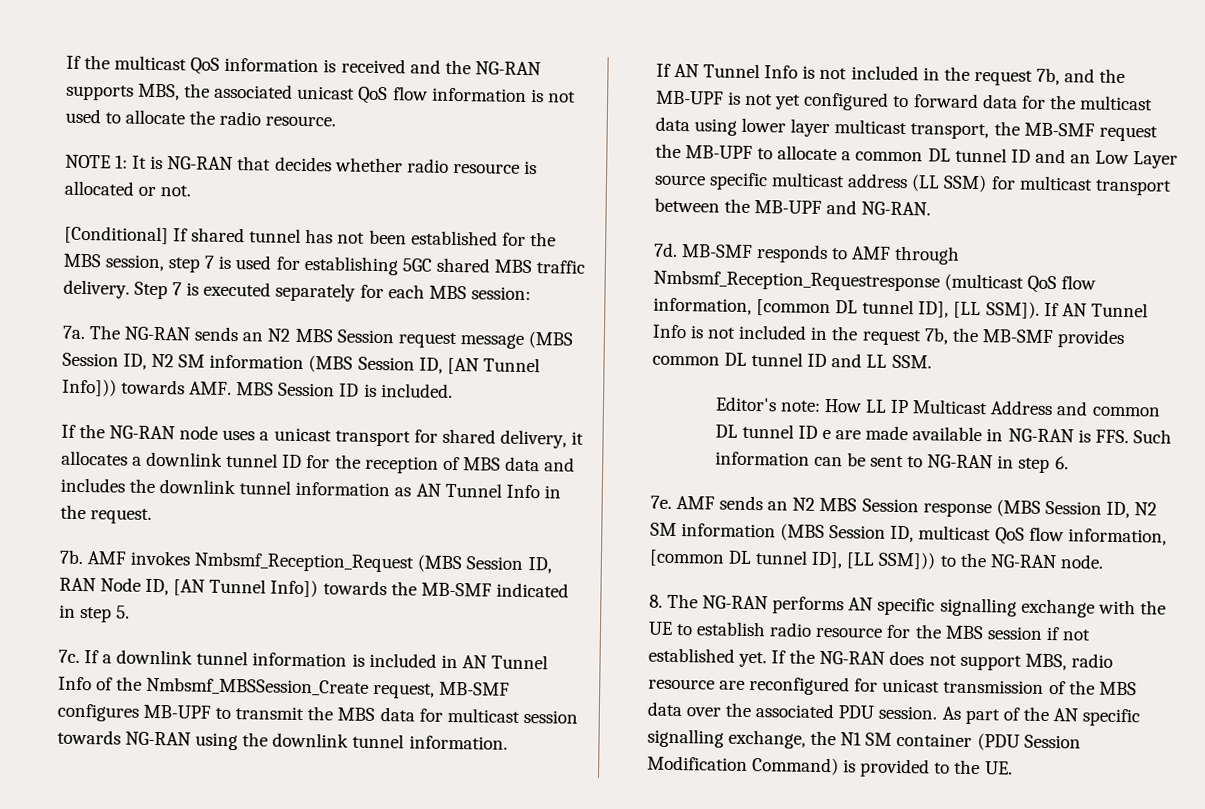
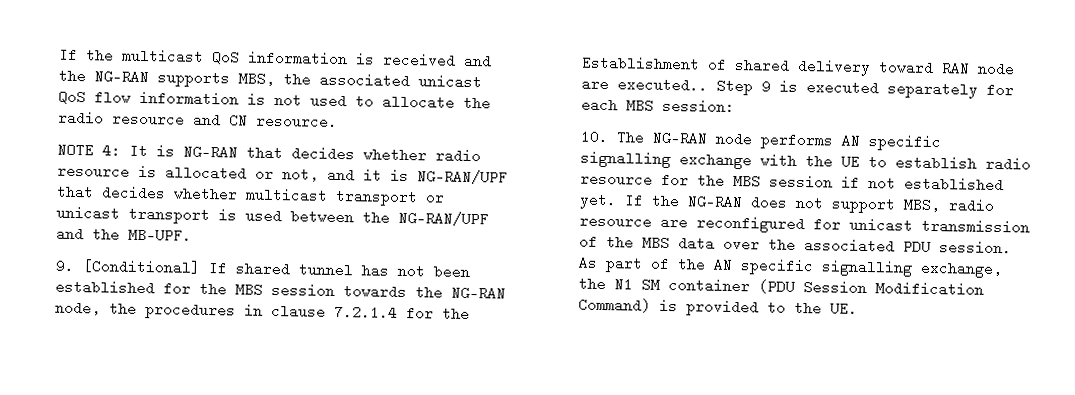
(262, 118) none -> [111,111,248,128] resource and CN
[114,155,128,169] 1: -> [101,143,121,158] 4:
[160,185,192,197] not. // -> [281,167,508,185] [55,184,445,207] [55,205,489,227] [55,226,192,243] [54,258,75,273] not, and it is NG-RAN/UPF that decides whether multicast transport or unicast transport is used between the NG-RAN/UPF and the MB-UPF. // 9.
[104,254,586,276] [62,279,183,300] session, step 7 is used for establishing 5GC shared MBS traffic delivery. Step 7 -> [270,282,506,301] [54,300,470,321] [580,55,1015,77] [580,76,771,96] session towards the NG-RAN node, the procedures in clause 7.2.1.4 for the Establishment of shared delivery toward RAN node are executed.. Step 9
[61,325,574,349] [61,352,541,375] [61,378,453,398] [60,423,585,449] [60,450,576,474] [59,477,562,499] [59,504,152,524] [58,549,552,574] [58,577,570,598] [58,604,131,623] [57,649,549,670] [57,676,511,699] [56,703,579,724] [56,729,508,751] [655,63,1126,86] [655,90,1154,111] [654,116,1158,142] [654,143,1179,169] [653,172,1172,196] [653,197,932,216] [652,242,961,265] [652,269,1097,294] [652,297,1149,319] [651,324,1126,349] [651,352,932,369] [714,396,1161,417] [714,423,1172,444] [714,451,1069,474] [649,495,1158,519] [649,522,1167,546] [648,549,1105,570] [648,593,769,610] 7a. The NG-RAN sends an N2 MBS Session request message (MBS Session ID, N2 SM information (MBS Session ID, [AN Tunnel Info])) towards AMF. MBS Session ID is included. // If the NG-RAN node uses a unicast transport for shared delivery, it allocates a downlink tunnel ID for the reception of MBS data and includes the downlink tunnel information as AN Tunnel Info in the request. // 7b. AMF invokes Nmbsmf_Reception_Request (MBS Session ID, RAN Node ID, [AN Tunnel Info]) towards the MB-SMF indicated in step 5. // 7c. If a downlink tunnel information is included in AN Tunnel Info of the Nmbsmf_MBSSession_Create request, MB-SMF configures MB-UPF to transmit the MBS data for multicast session towards NG-RAN using the downlink tunnel information. // If AN Tunnel Info is not included in the request 7b, and the MB-UPF is not yet configured to forward data for the multicast data using lower layer multicast transport, the MB-SMF request the MB-UPF to allocate a common DL tunnel ID and an Low Layer source specific multicast address (LL SSM) for multicast transport between the MB-UPF and NG-RAN. // 7d. MB-SMF responds to AMF through Nmbsmf_Reception_Requestresponse (multicast QoS flow information, [common DL tunnel ID], [LL SSM]). If AN Tunnel Info is not included in the request 7b, the MB-SMF provides common DL tunnel ID and LL SSM. // Editor's note: How LL IP Multicast Address and common DL tunnel ID e are made available in NG-RAN is FFS. Such information can be sent to NG-RAN in step 6. // 7e. AMF sends an N2 MBS Session response (MBS Session ID, N2 SM information (MBS Session ID, multicast QoS flow information, [common DL tunnel ID], [LL SSM])) to the NG-RAN node. // 8. The NG-RAN -> [579,129,753,147] 10. The NG-RAN node

